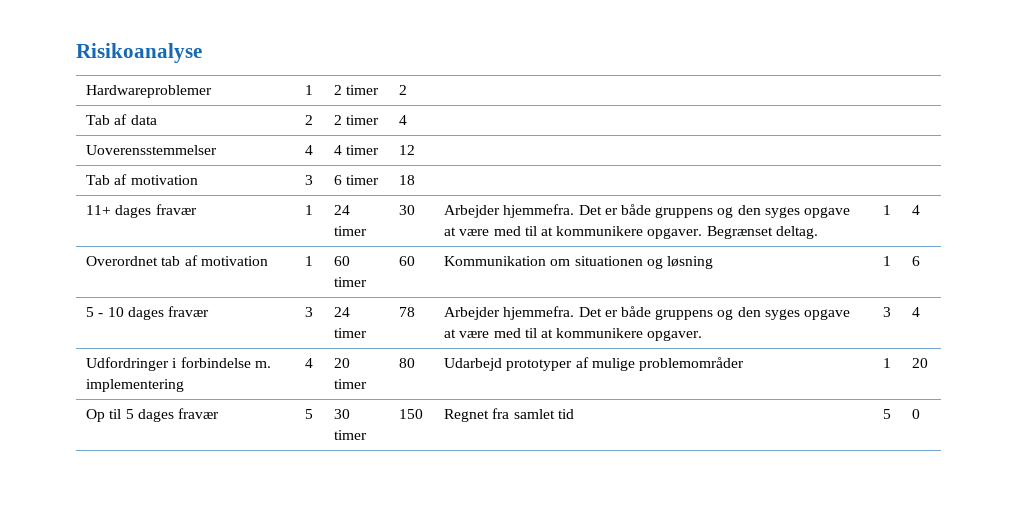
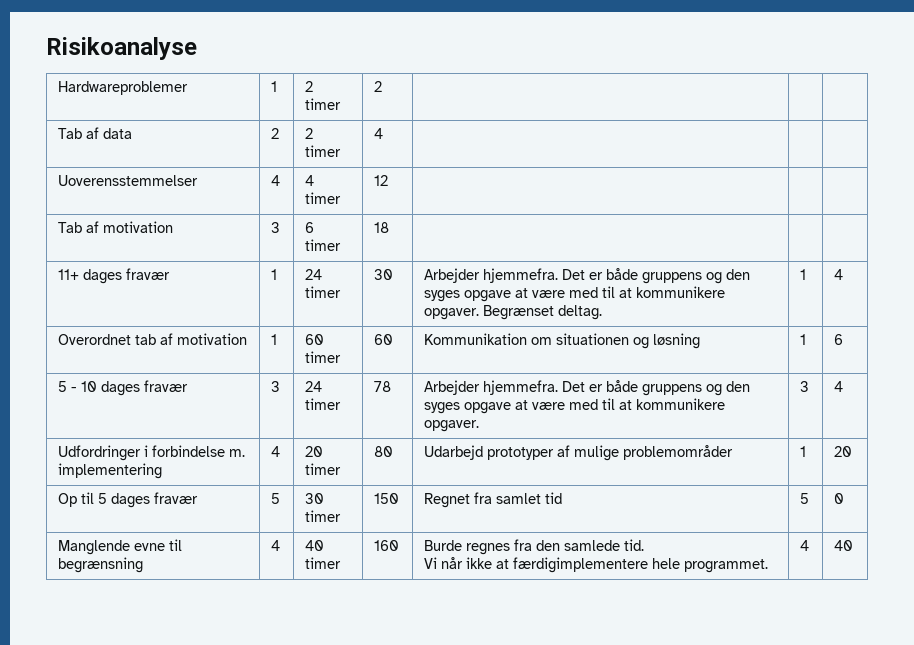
(921, 414) none -> [58,539,183,555] [58,557,144,573] [271,540,281,551] [305,540,325,551] [305,557,342,569] [374,540,400,551] [424,539,645,555] [424,557,769,573] [800,540,810,551] [834,540,854,551] // Manglende evne til begrænsning | 4 | 40 timer | 160 | Burde regnes fra den samlede tid. // Vi når ikke at færdigimplementere hele programmet. | 4 | 40

